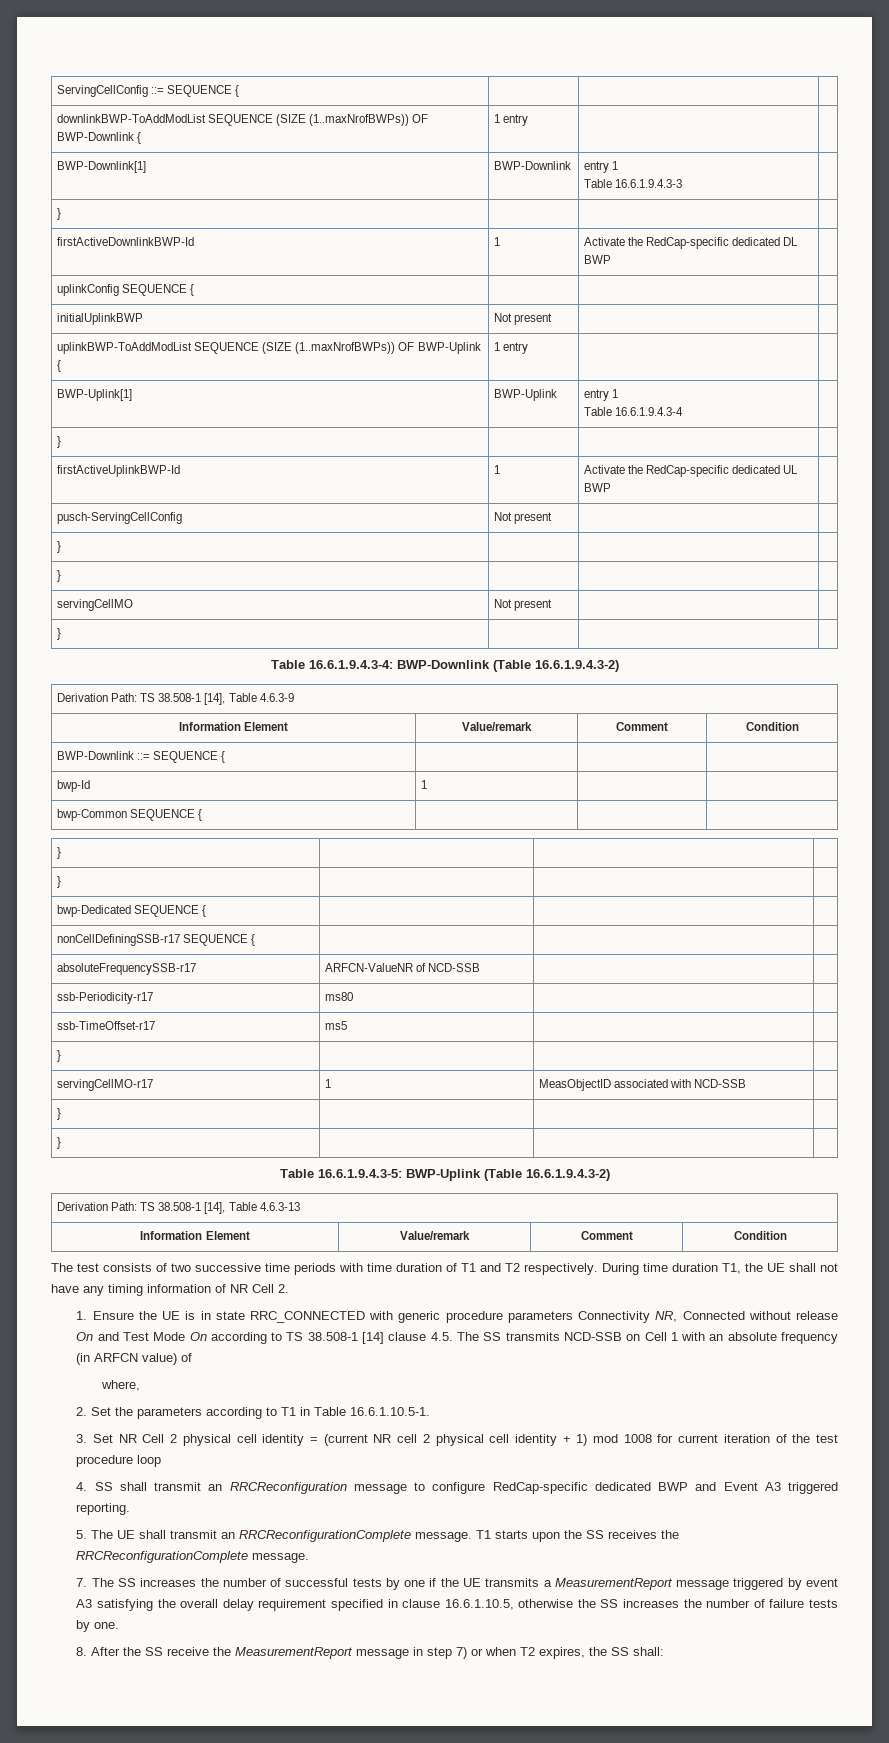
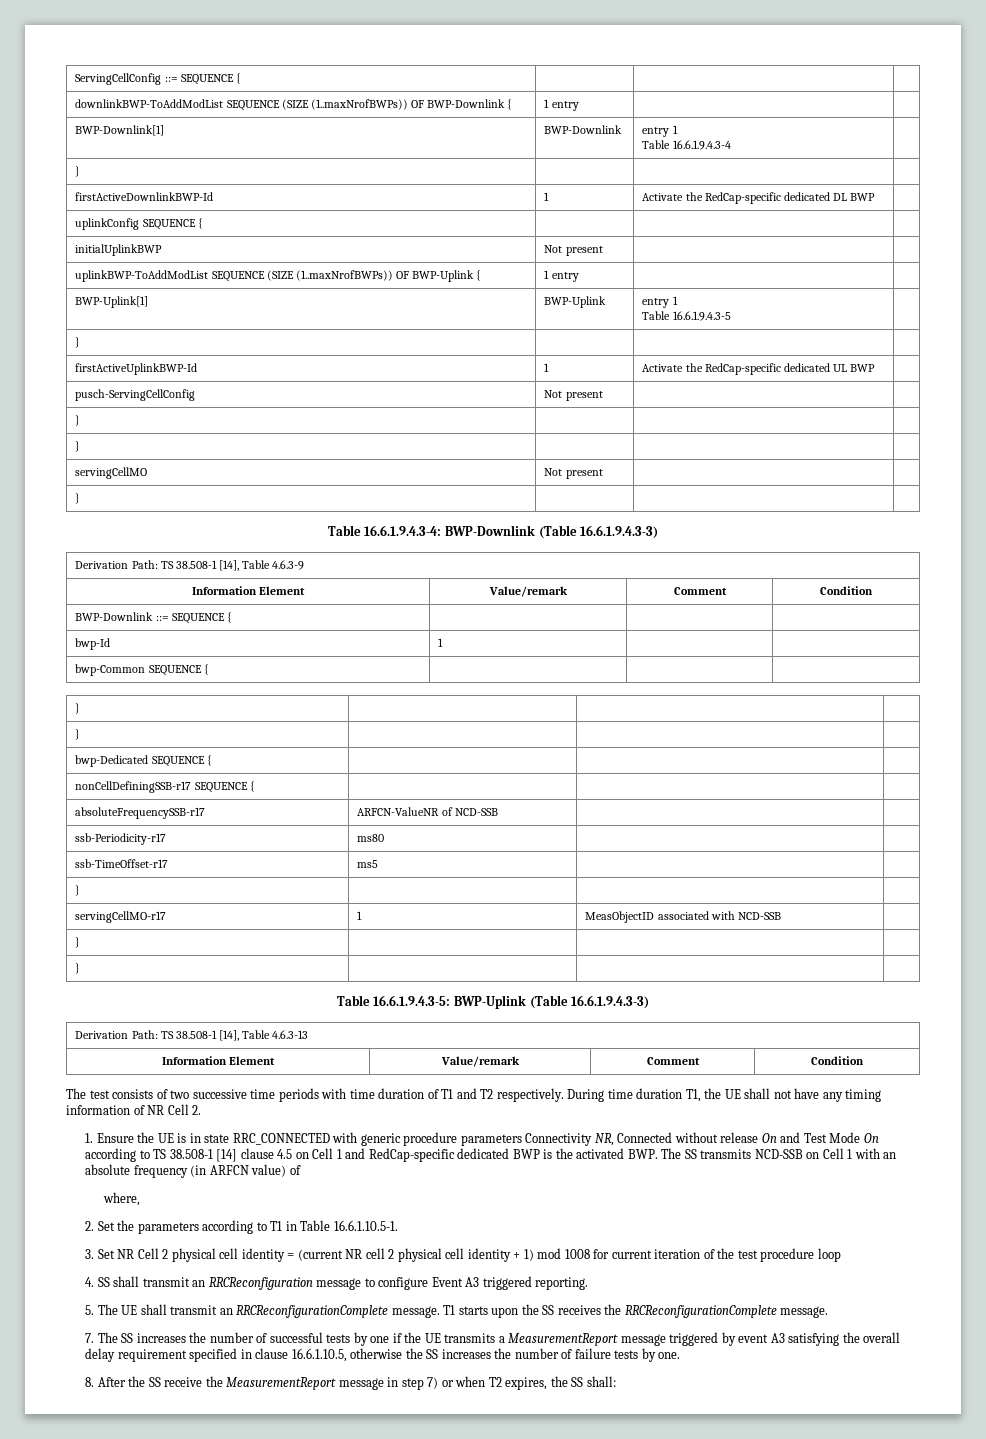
[615,179,683,188] 16.6.1.9.4.3-3 -> [672,140,731,150] 16.6.1.9.4.3-4
[615,407,684,416] 16.6.1.9.4.3-4 -> [672,311,731,321] 16.6.1.9.4.3-5
[534,660,619,672] 16.6.1.9.4.3-2) -> [580,525,659,539] 16.6.1.9.4.3-3)
[525,1169,610,1181] 16.6.1.9.4.3-2) -> [571,995,650,1009] 16.6.1.9.4.3-3)
[430,1332,453,1341] 4.5. -> [277,1148,658,1162] 4.5 on Cell 1 and RedCap-specific dedicated BWP is the activated BWP.
[492,1482,717,1494] RedCap-specific dedicated BWP and -> (429, 1283) none

